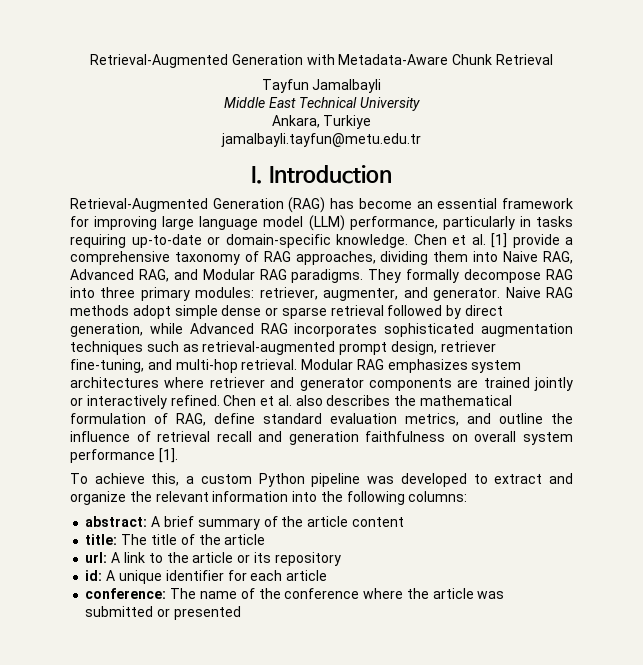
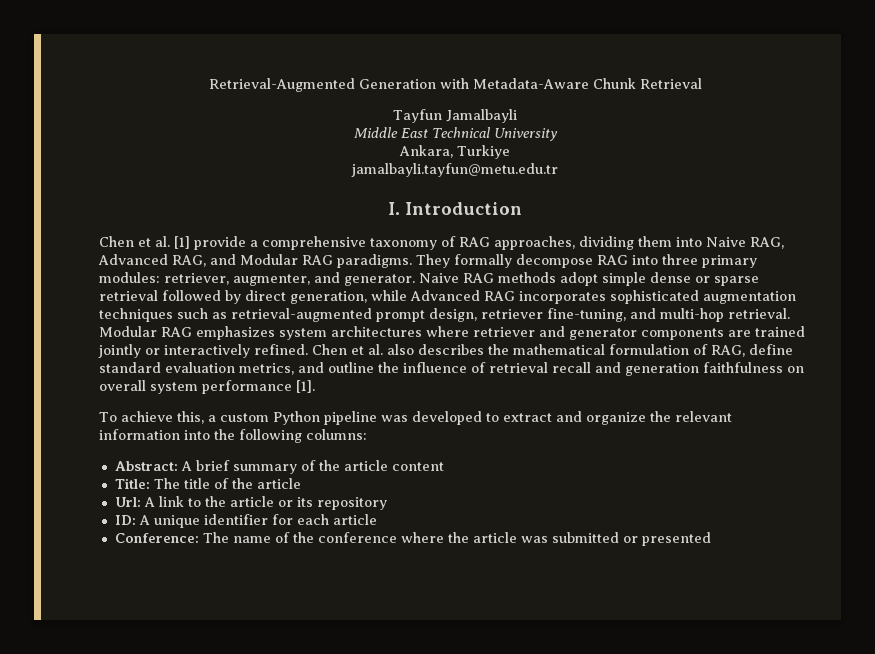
[70,197,573,213] [70,215,573,231] [70,234,408,248] Retrieval-Augmented Generation (RAG) has become an essential framework for improving large language model (LLM) performance, particularly in tasks requiring up-to-date or domain-specific knowledge. -> (522, 208) none
[85,516,148,527] abstract: -> [114,461,178,471] Abstract:
[85,534,118,545] title: -> [114,478,150,489] Title:
[85,552,108,563] url: -> [114,497,141,507] Url:
[85,570,103,581] id: -> [114,515,136,525] ID:
[85,588,167,599] conference: -> [114,533,199,543] Conference:

